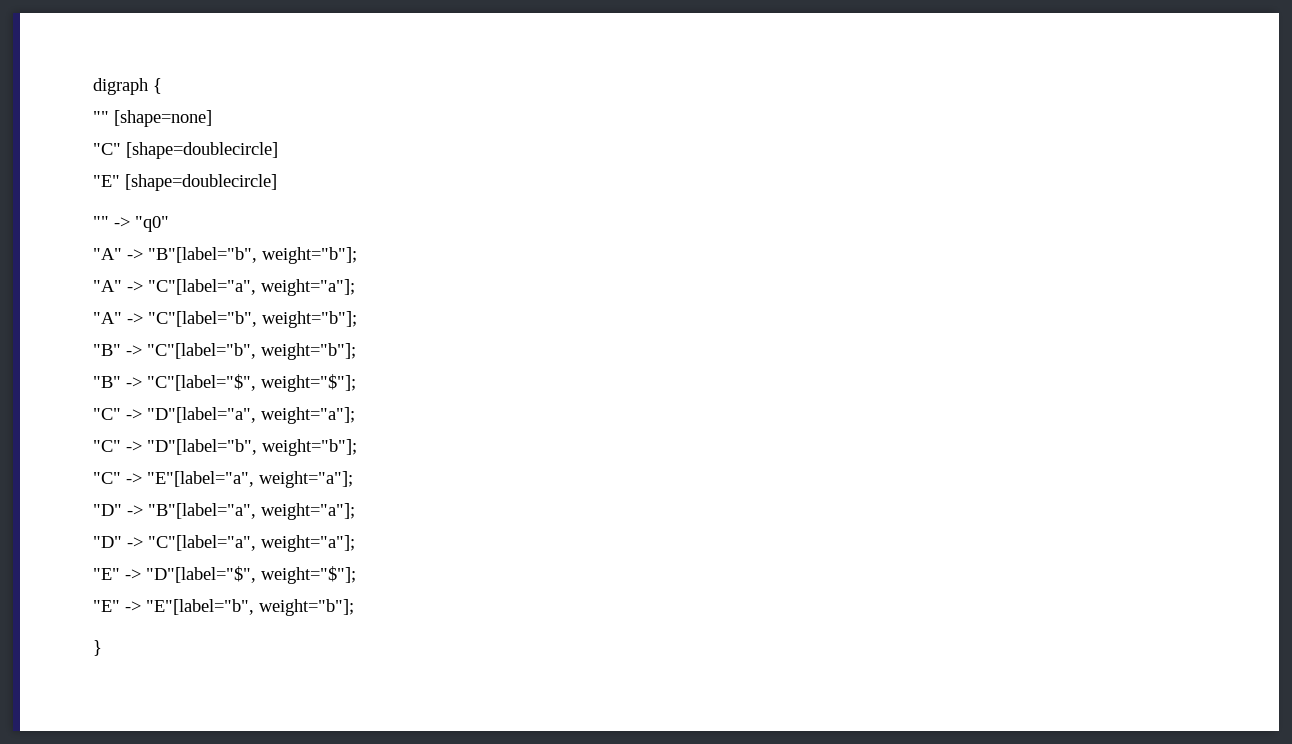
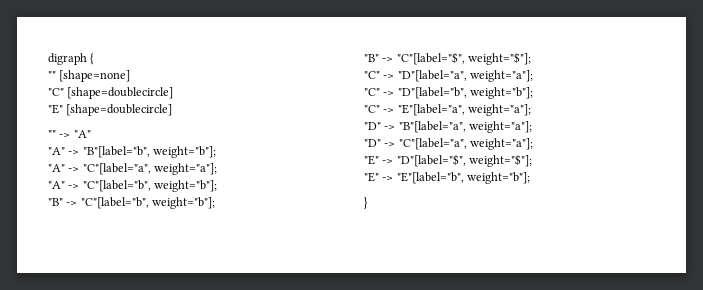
[135,216,169,232] "q0" -> [73,130,91,138] "A"

